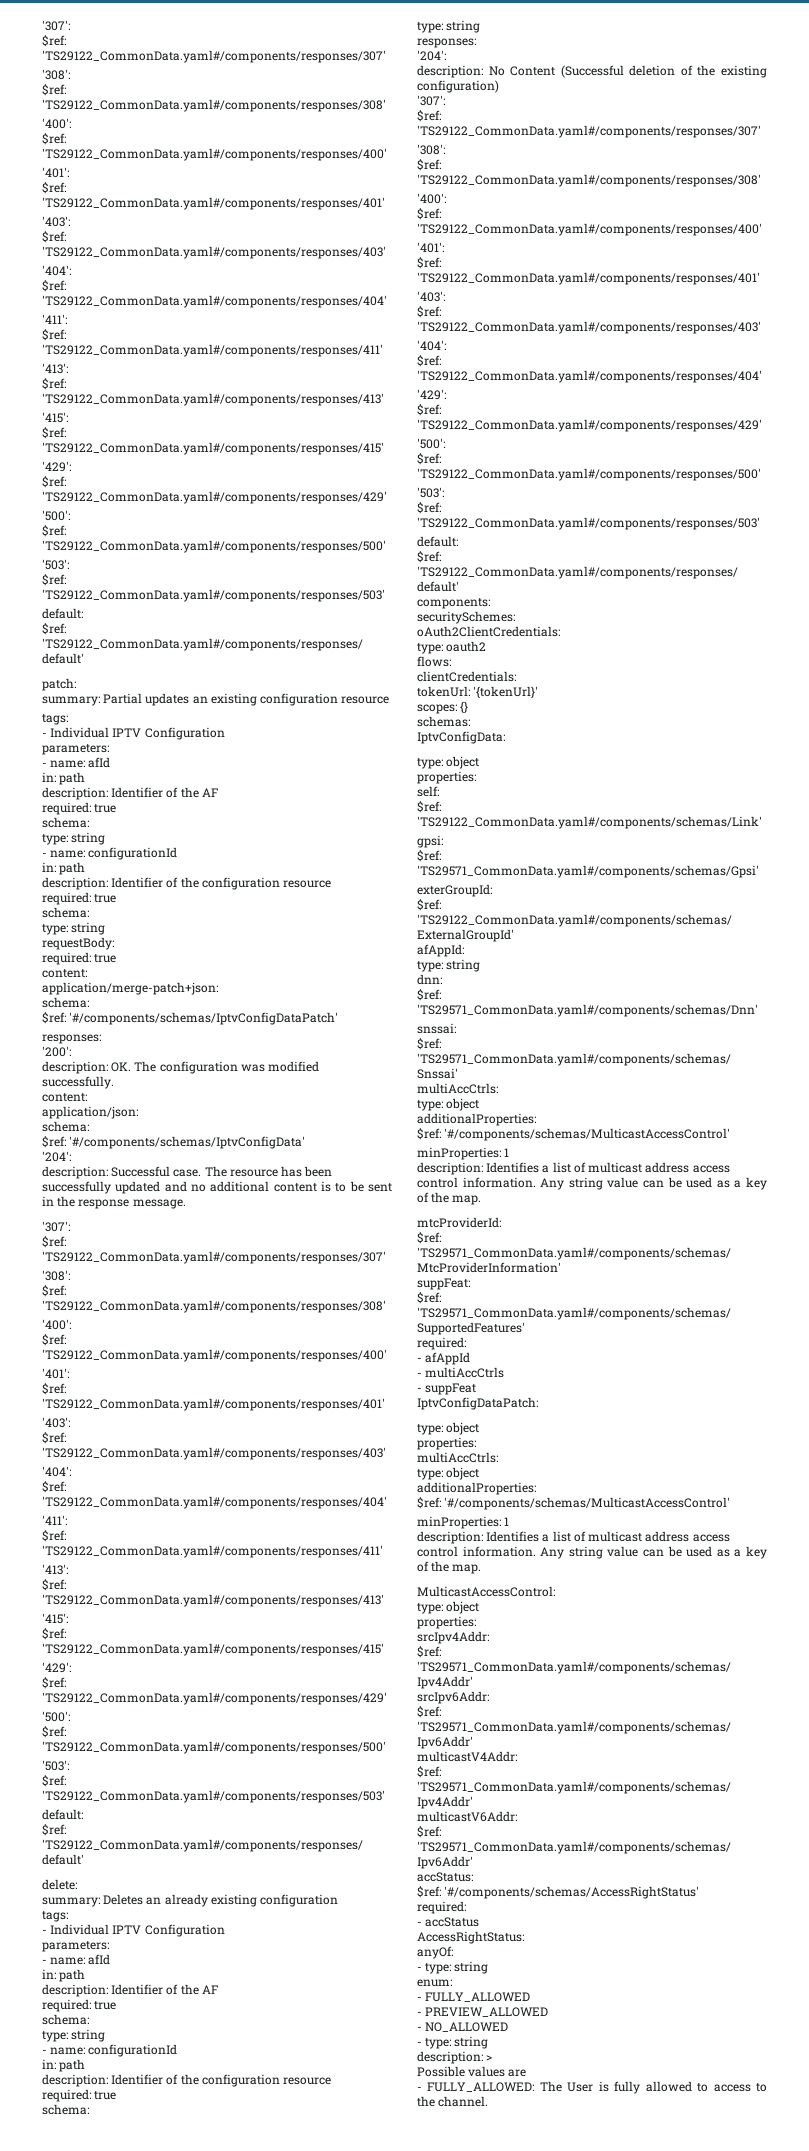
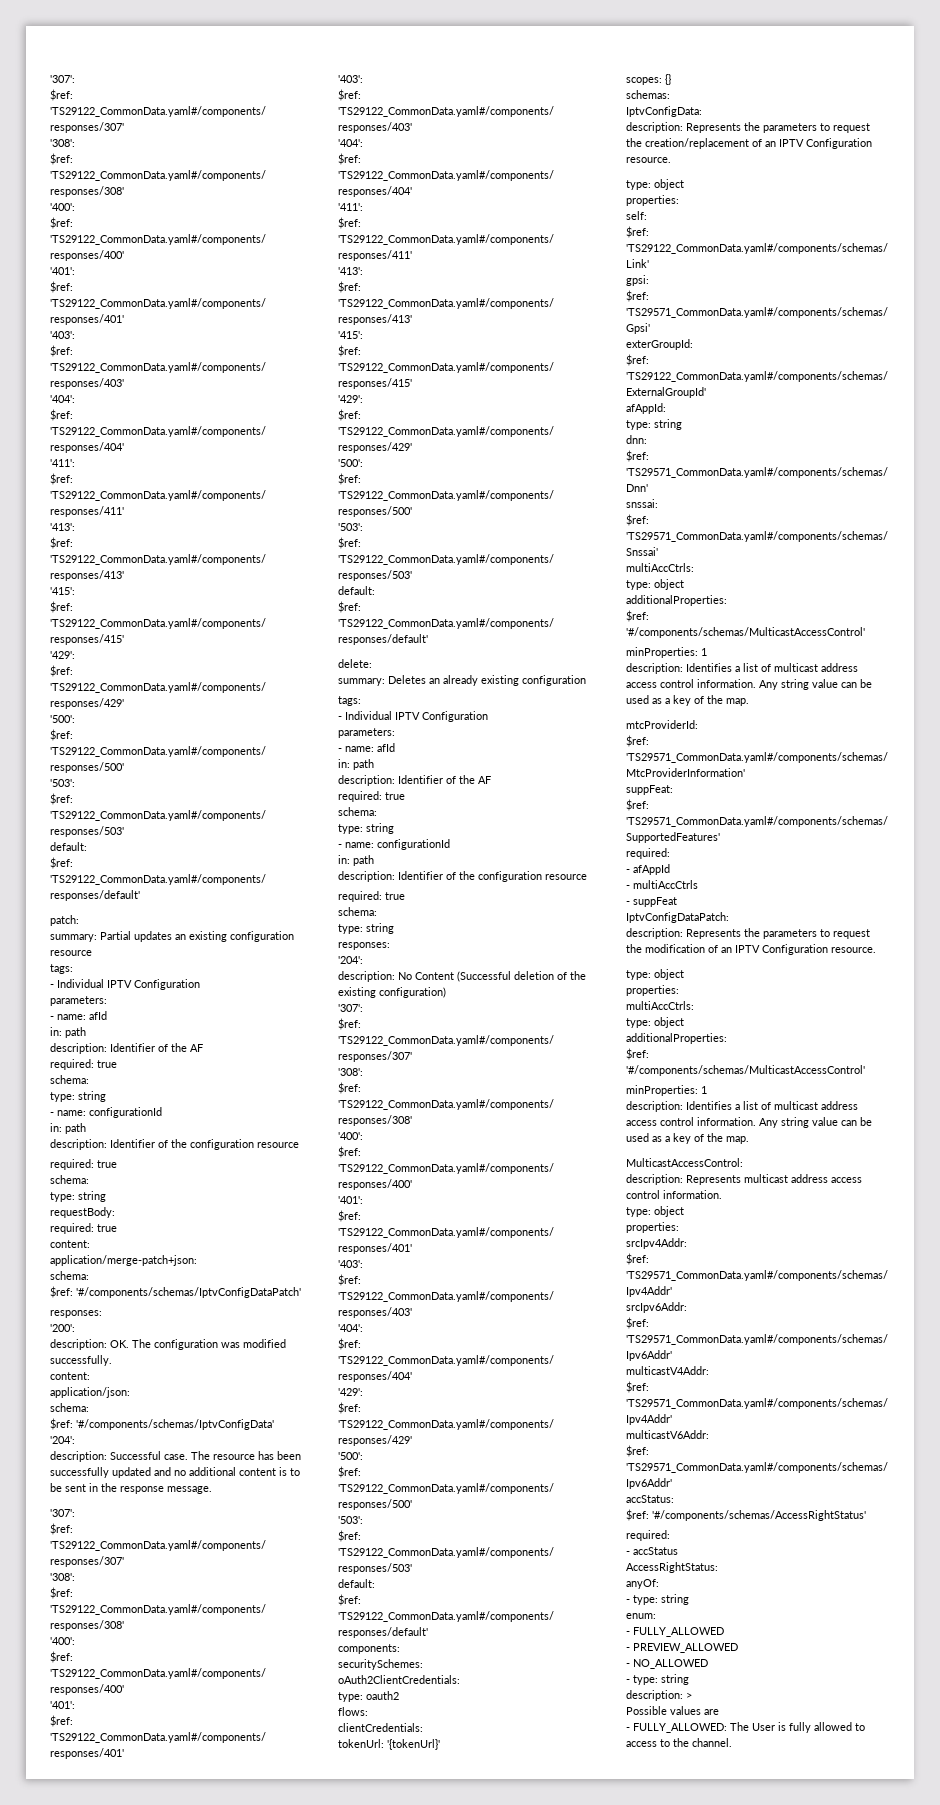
(505, 737) none -> [626,122,870,133] [626,138,872,149] [626,157,671,163] // description: Represents the parameters to request the creation/replacement of an IPTV Configuration resource.
(538, 1403) none -> [626,928,870,939] [626,944,876,955] // description: Represents the parameters to request the modification of an IPTV Configuration resource.
(555, 1591) none -> [626,1174,862,1185] [626,1190,722,1199] // description: Represents multicast address access control information.

